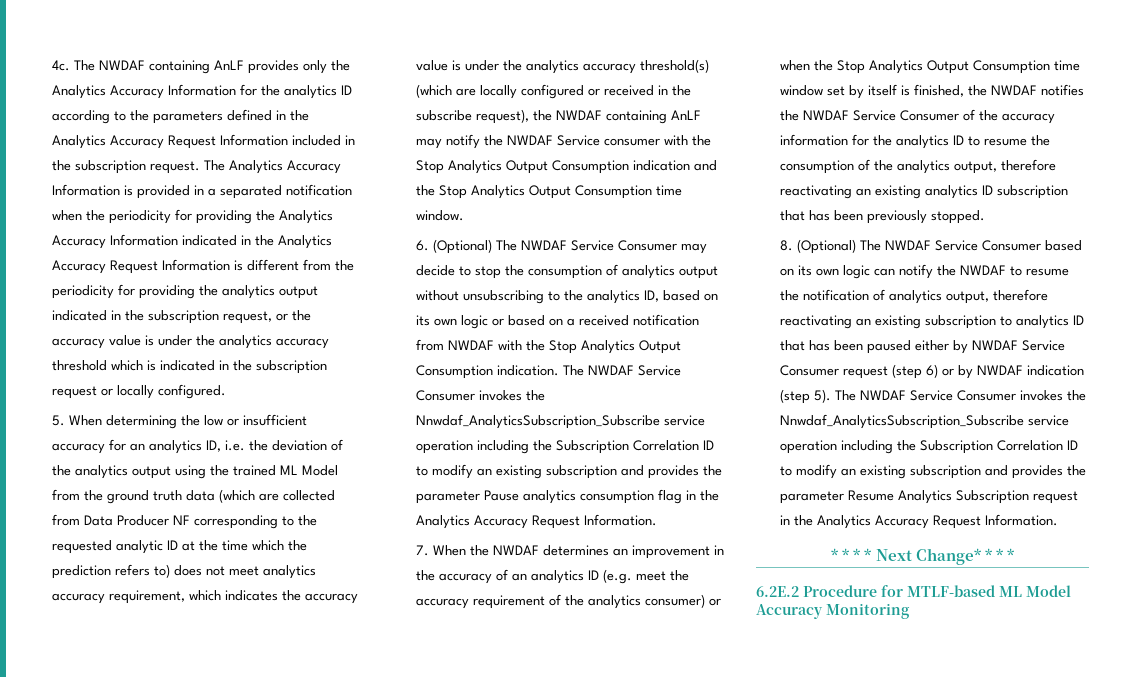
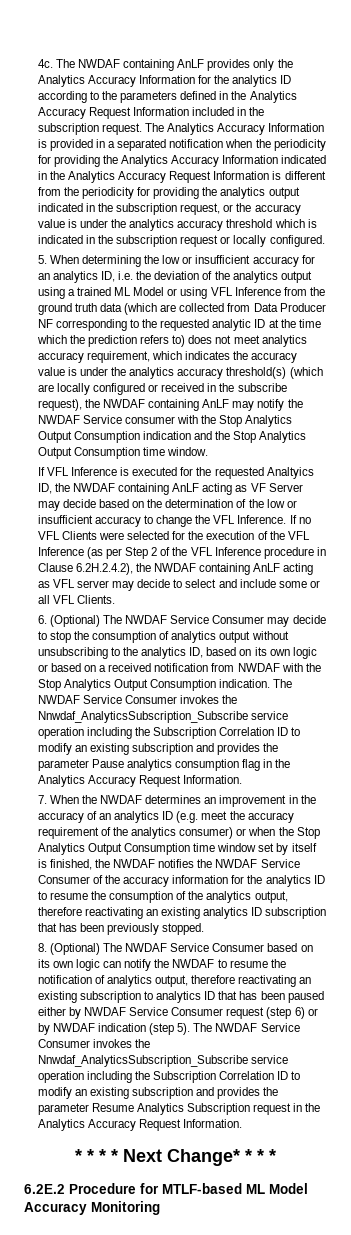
[210,465,230,476] the -> [67,289,75,296] a
(339, 470) none -> [167,287,281,299] or using VFL Inference
(465, 215) none -> [37,467,314,479] [37,483,303,495] [37,499,297,511] [37,515,311,527] [37,531,310,540] [37,547,326,559] [37,563,314,575] [37,579,320,591] [37,595,116,604] // If VFL Inference is executed for the requested Analtyics ID, the NWDAF containing AnLF acting as VF Server may decide based on the determination of the low or insufficient accuracy to change the VFL Inference. If no VFL Clients were selected for the execution of the VFL Inference (as per Step 2 of the VFL Inference procedure in Clause 6.2H.2.4.2), the NWDAF containing AnLF acting as VFL server may decide to select and include some or all VFL Clients.

